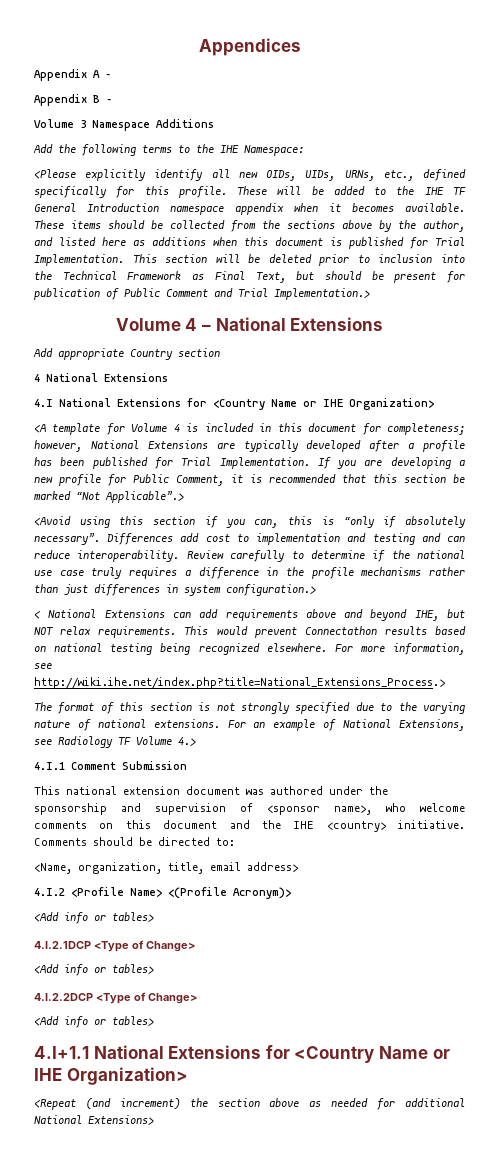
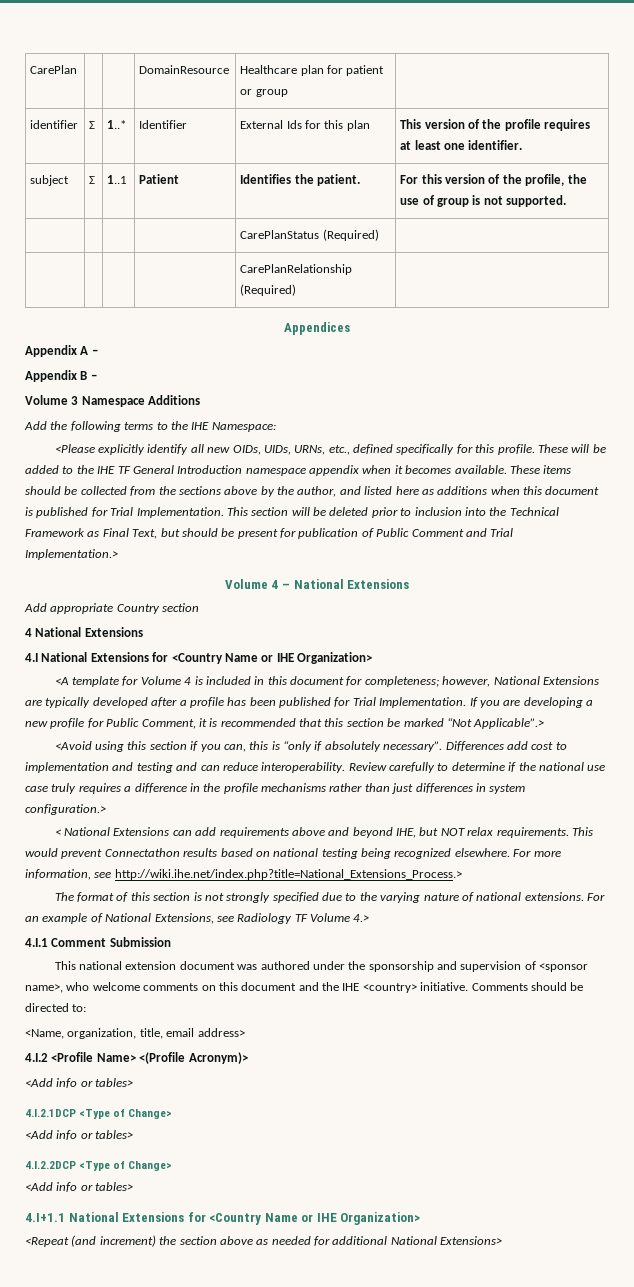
(198, 47) none -> [30,65,78,74] [139,65,230,74] [240,65,385,76] [240,89,288,97] [30,120,79,129] [89,121,96,129] [107,120,127,129] [139,120,188,129] [240,120,370,131] [400,119,591,131] [400,140,523,150] [30,175,70,186] [89,176,96,184] [107,175,128,184] [139,174,180,184] [240,174,361,186] [400,174,587,186] [400,195,567,207] [240,229,379,241] [240,264,353,275] [240,284,297,296] CarePlan | | | DomainResource | Healthcare plan for patient or group | // identifier | Σ | 1..* | Identifier | External Ids for this plan | This version of the profile requires at least one identifier. // subject | Σ | 1..1 | Patient | Identifies the patient. | For this version of the profile, the use of group is not supported. // | | | | CarePlanStatus (Required) | // | | | | CarePlanRelationship (Required) | //

